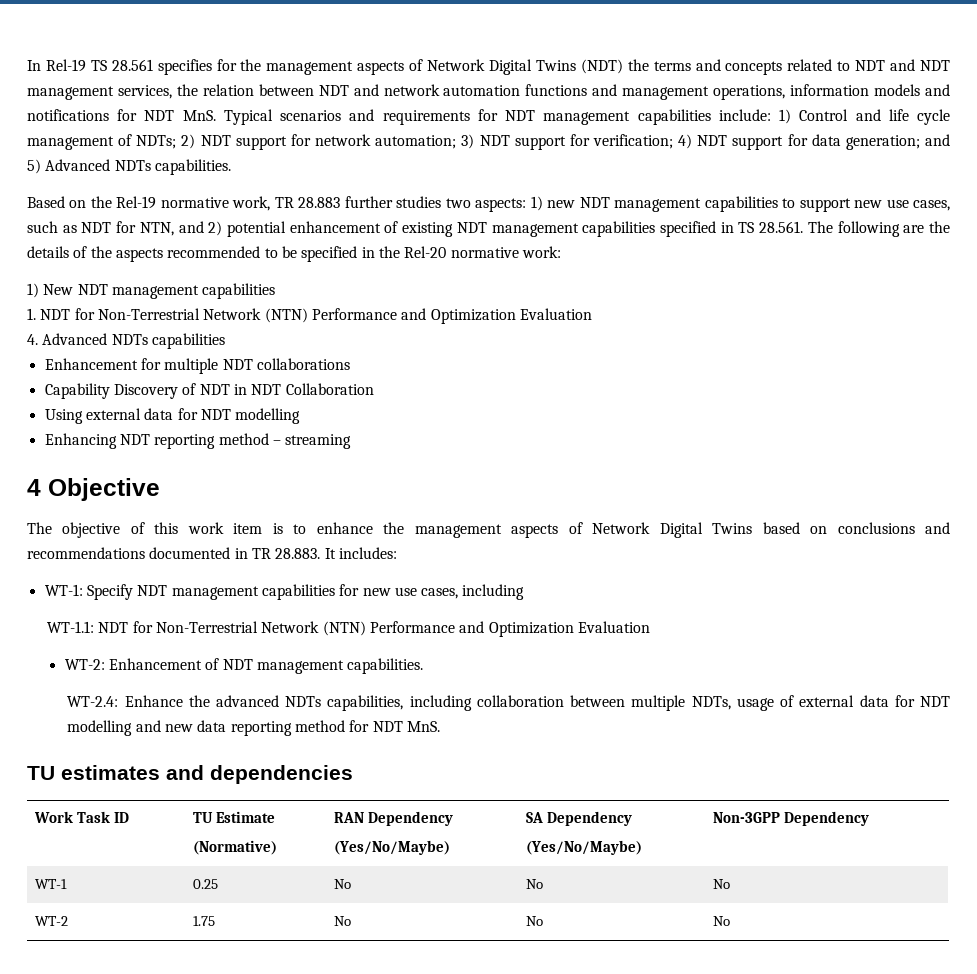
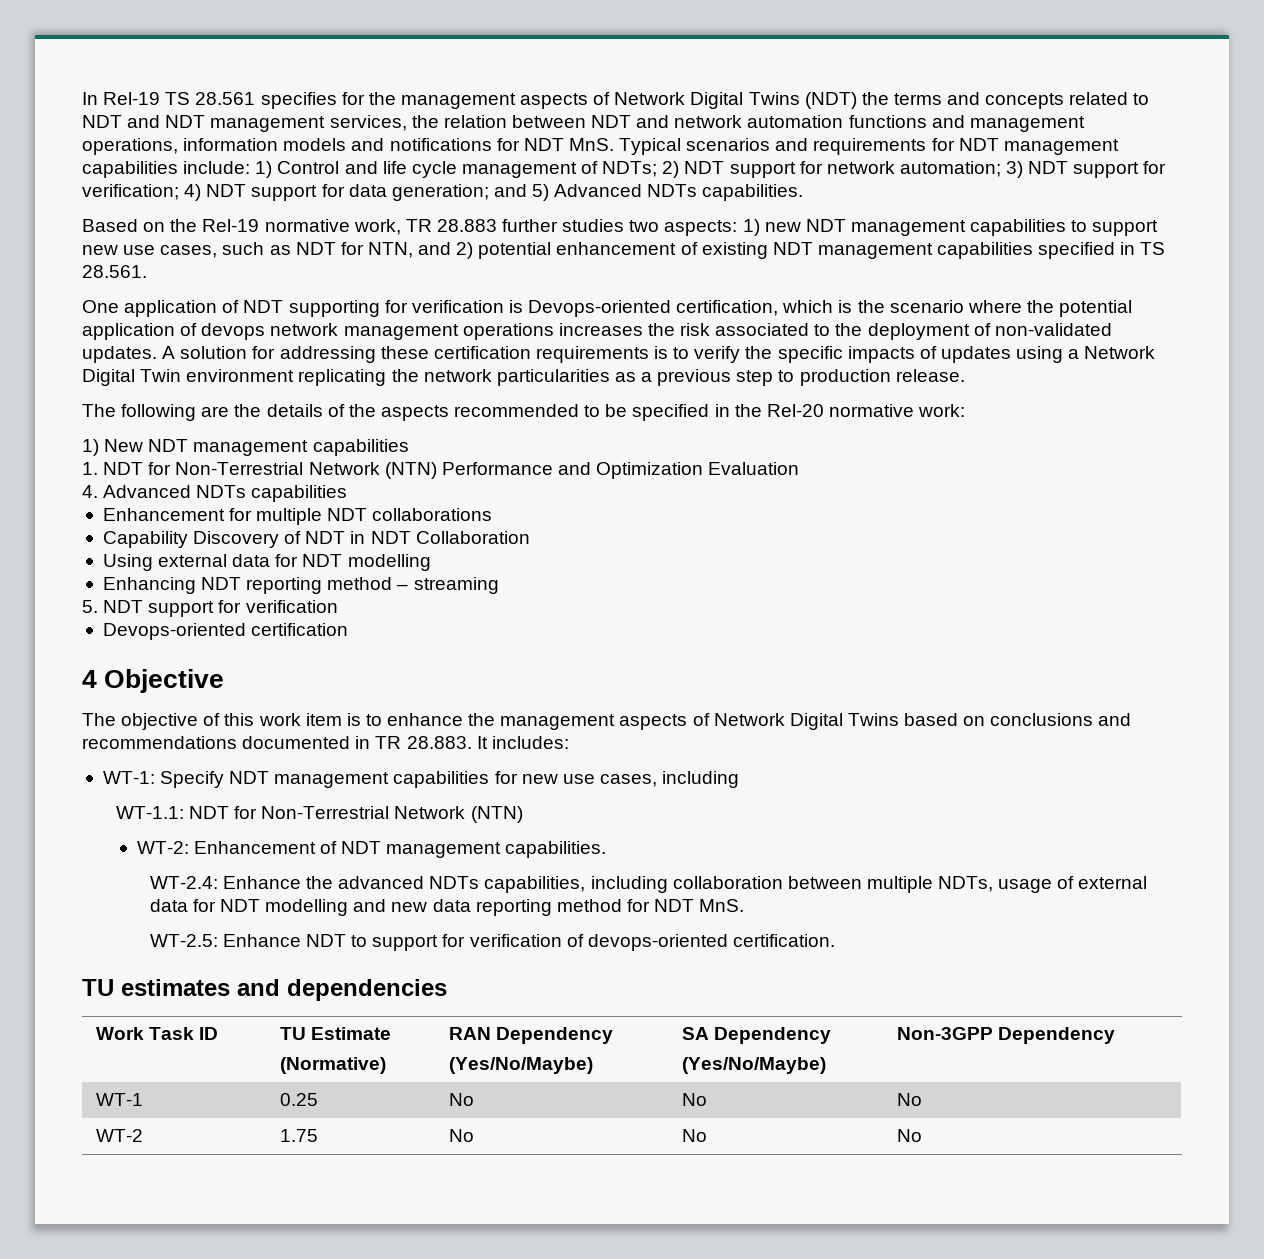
(804, 227) none -> [82,300,1133,317] [82,323,1112,340] [82,346,1156,363] [82,369,965,386] // One application of NDT supporting for verification is Devops-oriented certification, which is the scenario where the potential application of devops network management operations increases the risk associated to the deployment of non-validated updates. A solution for addressing these certification requirements is to verify the specific impacts of updates using a Network Digital Twin environment replicating the network particularities as a previous step to production release. //
(352, 441) none -> [82,600,338,617] [102,623,349,640] // 5. NDT support for verification // Devops-oriented certification
[370,621,651,637] Performance and Optimization Evaluation -> (523, 814) none
(440, 726) none -> [149,934,835,951] // WT-2.5: Enhance NDT to support for verification of devops-oriented certification.

